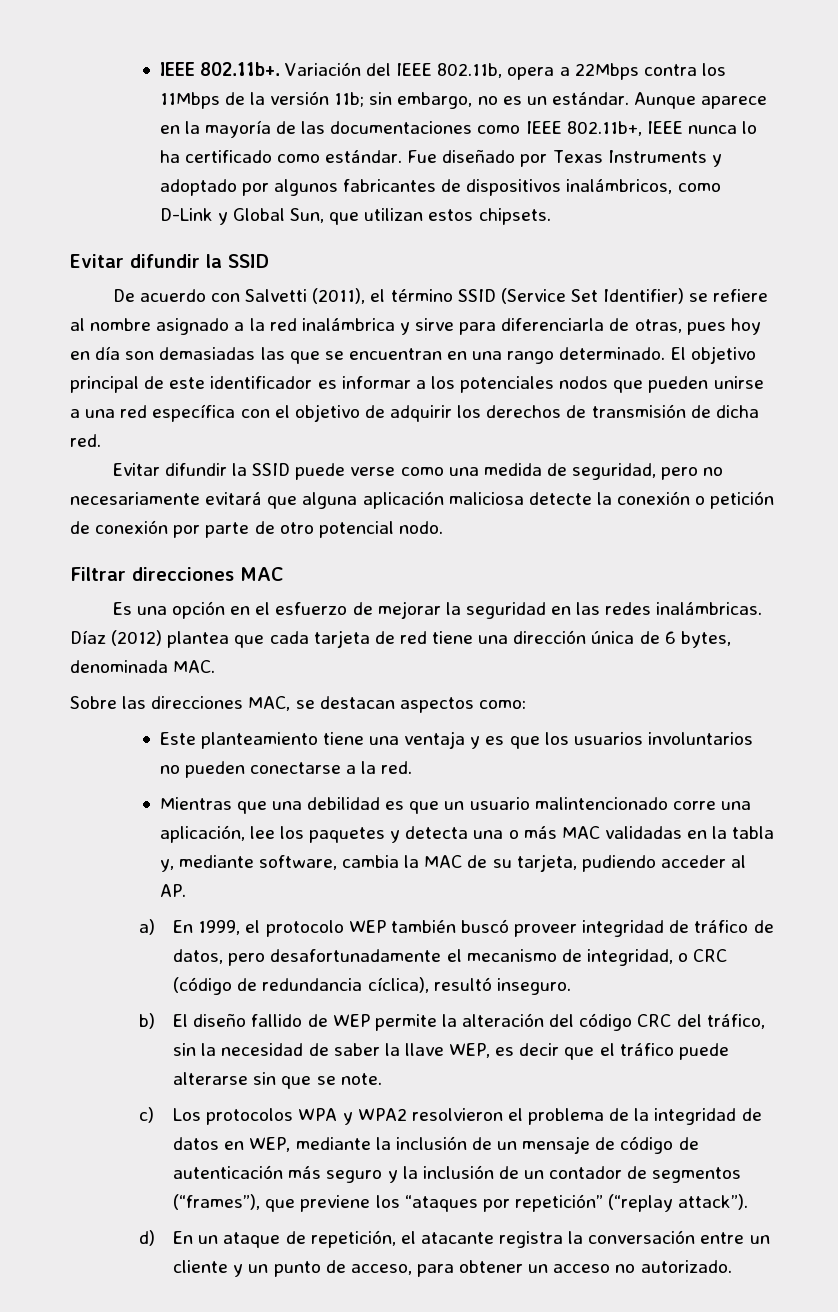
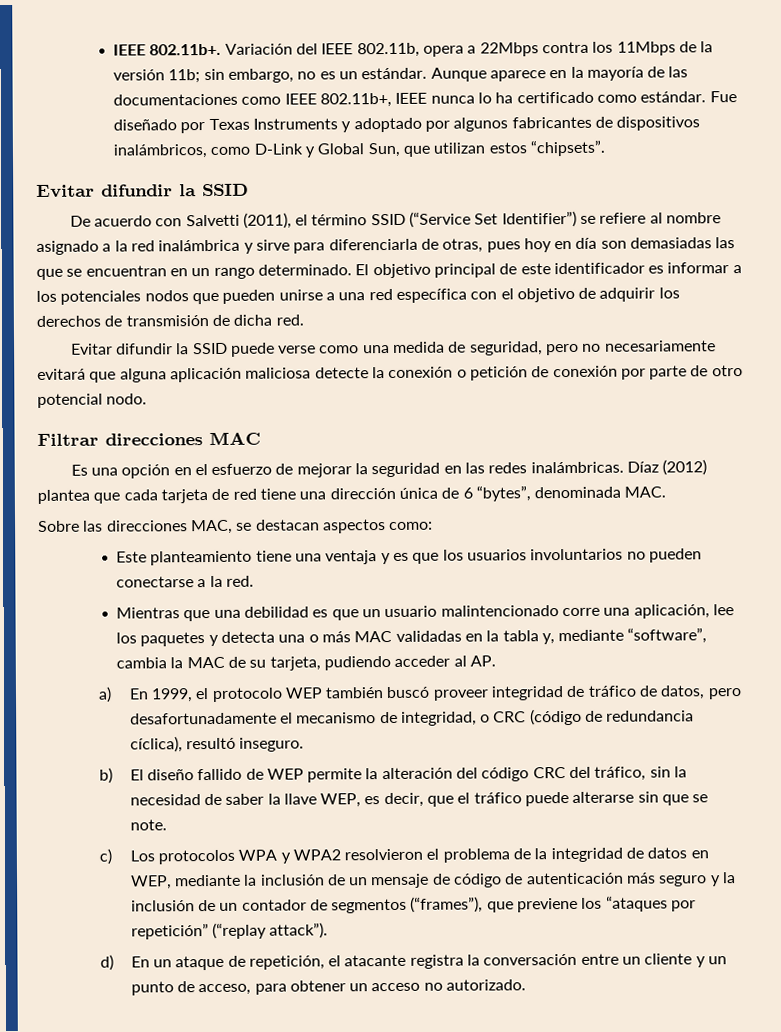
[478,208,551,225] chipsets. -> [529,139,605,157] “chipsets”.
[500,288,685,304] (Service Set Identifier) -> [409,210,577,228] (“Service Set Identifier”)
[472,351,503,360] una -> [191,268,211,277] un
[680,631,731,648] bytes, -> [475,485,531,502] “bytes”,
[258,855,337,870] software, -> [627,627,708,644] “software”,
[519,1043,560,1056] decir -> [383,792,424,808] decir,

